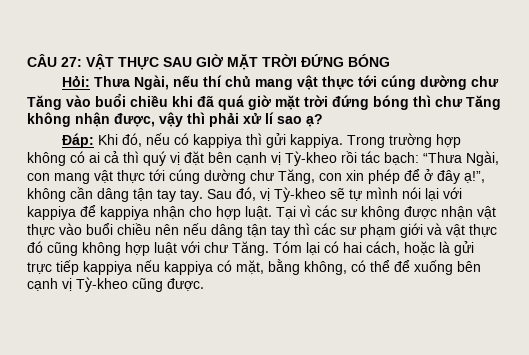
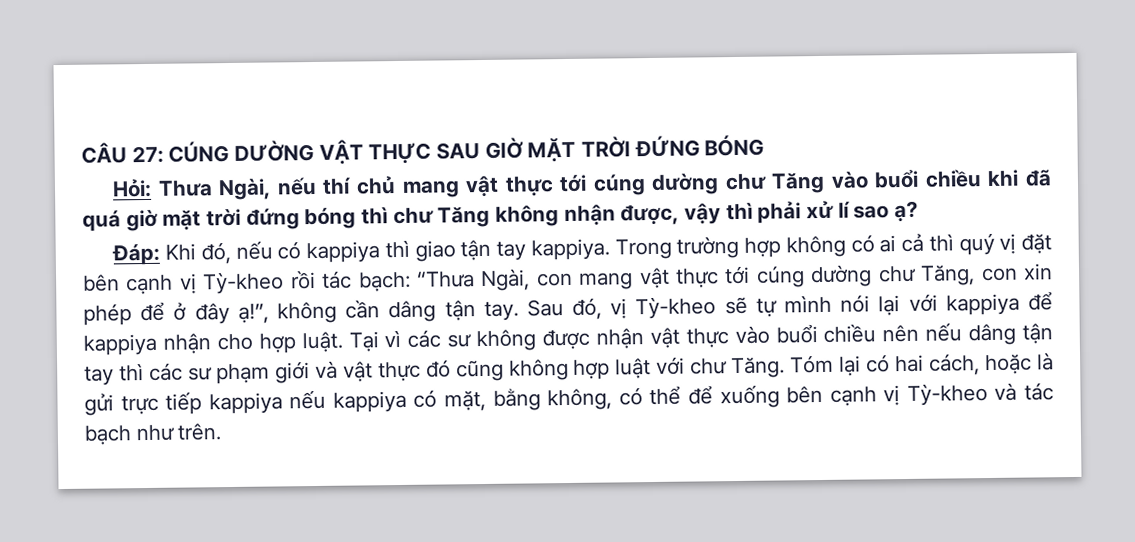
(82, 62) none -> [168,139,315,163] CÚNG DƯỜNG
[265,133,286,148] gửi -> [414,239,527,262] giao tận tay
[157,189,176,202] tay -> (476, 310) none
[132,278,204,292] cũng được. -> [994,382,1054,401] [84,423,222,445] và tác bạch như trên.

